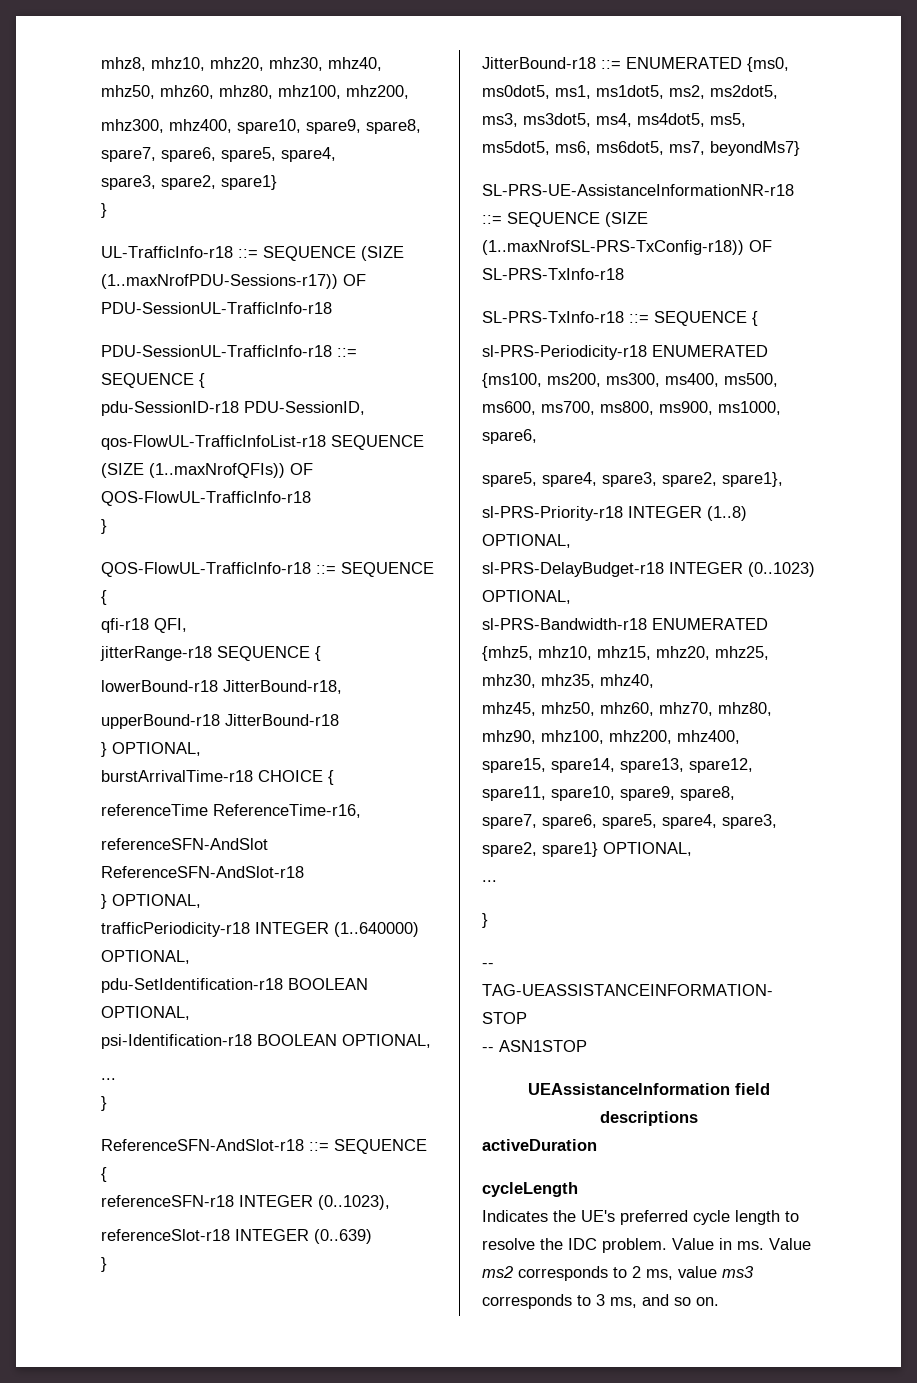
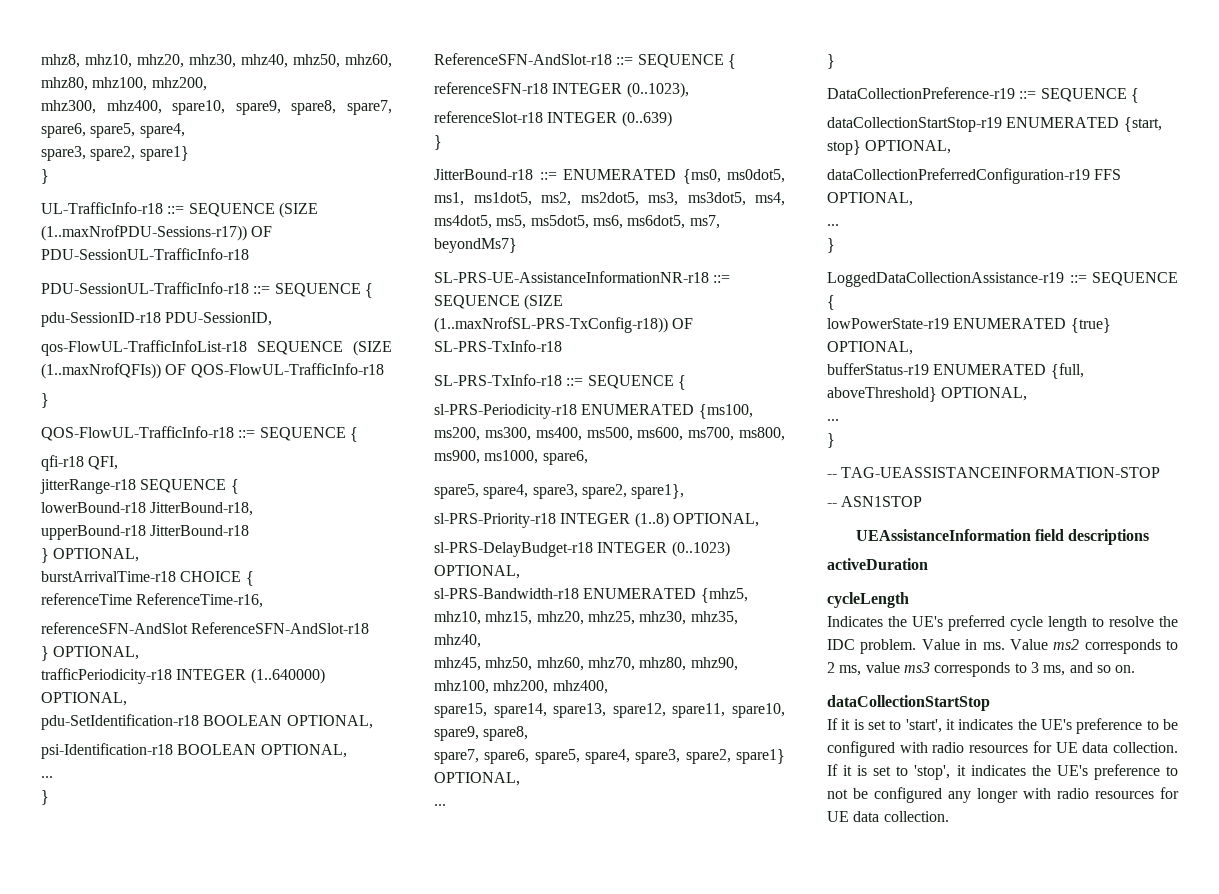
(488, 920) none -> [827,87,1139,103] [827,117,1162,132] [827,140,952,155] [827,168,1122,184] [827,192,913,206] [827,224,839,226] [827,238,835,253] [827,272,1178,287] [827,295,835,310] [827,318,1111,333] [827,341,913,355] [827,363,1084,379] [827,387,1028,402] [827,419,839,421] [827,433,835,448] // DataCollectionPreference-r19 ::= SEQUENCE { // dataCollectionStartStop-r19 ENUMERATED {start, stop} OPTIONAL, // dataCollectionPreferredConfiguration-r19 FFS OPTIONAL, // ... // } // LoggedDataCollectionAssistance-r19 ::= SEQUENCE { // lowPowerState-r19 ENUMERATED {true} OPTIONAL, // bufferStatus-r19 ENUMERATED {full, aboveThreshold} OPTIONAL, // ... // }
(719, 1301) none -> [827,695,990,711] [827,718,1178,734] [827,741,1178,757] [827,764,1178,780] [827,787,1179,803] [827,811,949,822] // dataCollectionStartStop // If it is set to 'start', it indicates the UE's preference to be configured with radio resources for UE data collection. If it is set to 'stop', it indicates the UE's preference to not be configured any longer with radio resources for UE data collection.

